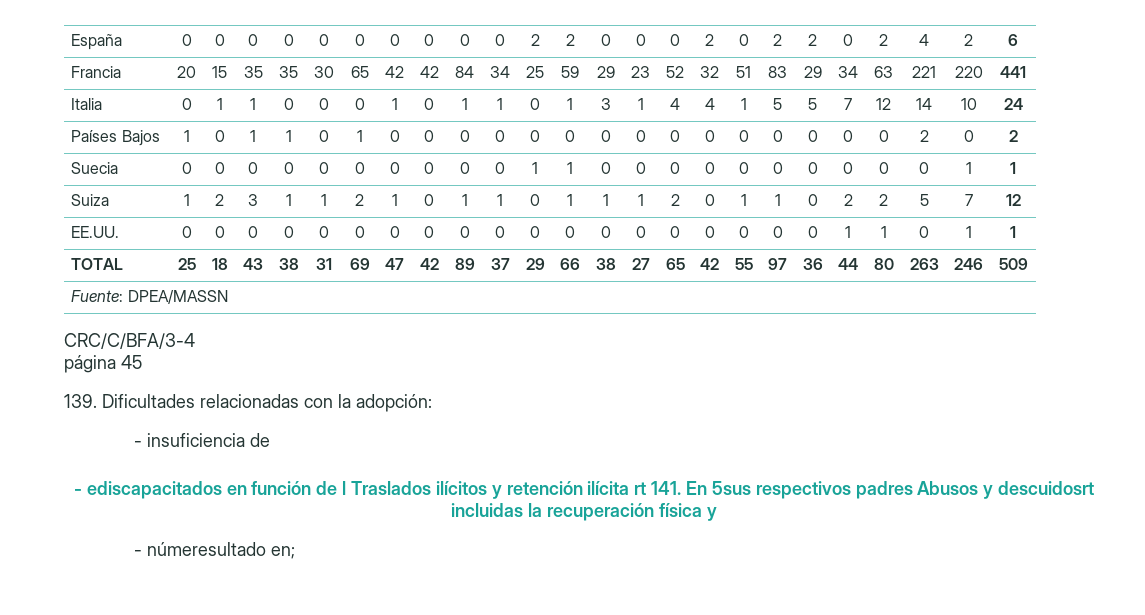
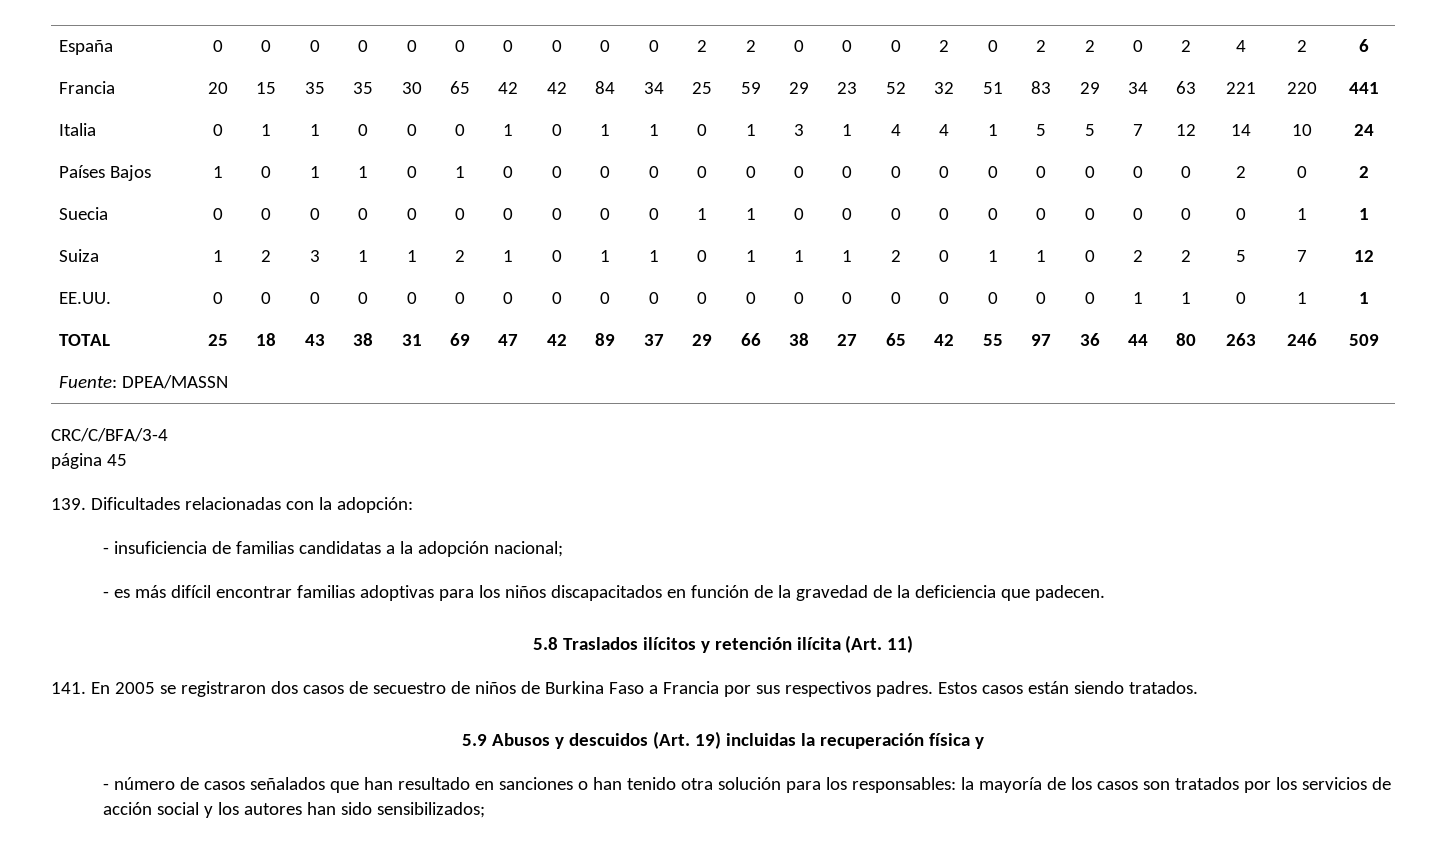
[73,481,347,499] // - ediscapacitados en función de l -> [235,541,563,557] [102,585,1105,601] [532,637,558,650] familias candidatas a la adopción nacional; // - es más difícil encontrar familias adoptivas para los niños discapacitados en función de la gravedad de la deficiencia que padecen. // 5.8
[634,481,1095,499] rt 141. En 5sus respectivos padres Abusos y descuidosrt -> [845,635,914,653] [51,681,1198,697] [462,731,721,749] (Art. 11) // 141. En 2005 se registraron dos casos de secuestro de niños de Burkina Faso a Francia por sus respectivos padres. Estos casos están siendo tratados. // 5.9 Abusos y descuidos (Art. 19)
[147,542,296,559] númeresultado en; -> [113,777,1391,793] [102,802,485,818] número de casos señalados que han resultado en sanciones o han tenido otra solución para los responsables: la mayoría de los casos son tratados por los servicios de acción social y los autores han sido sensibilizados;

